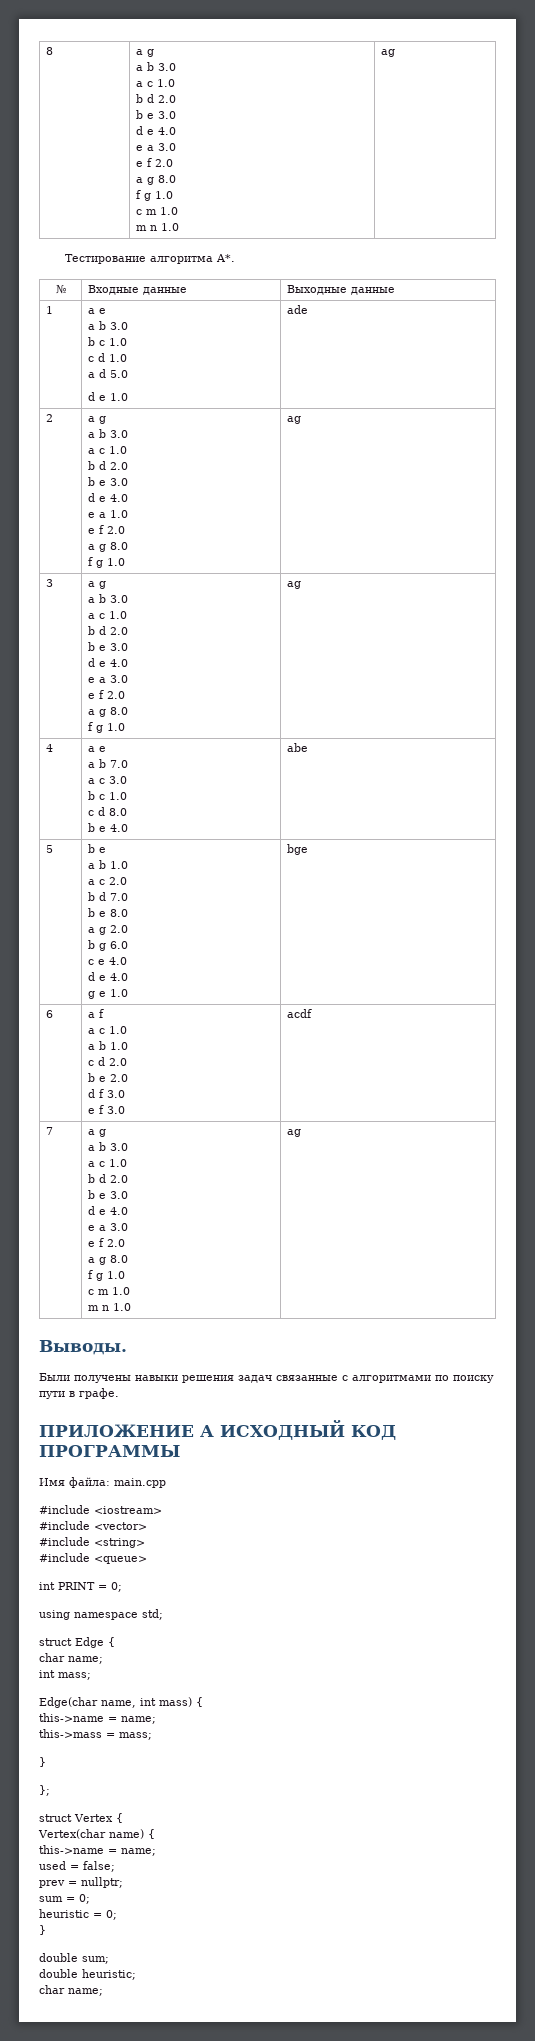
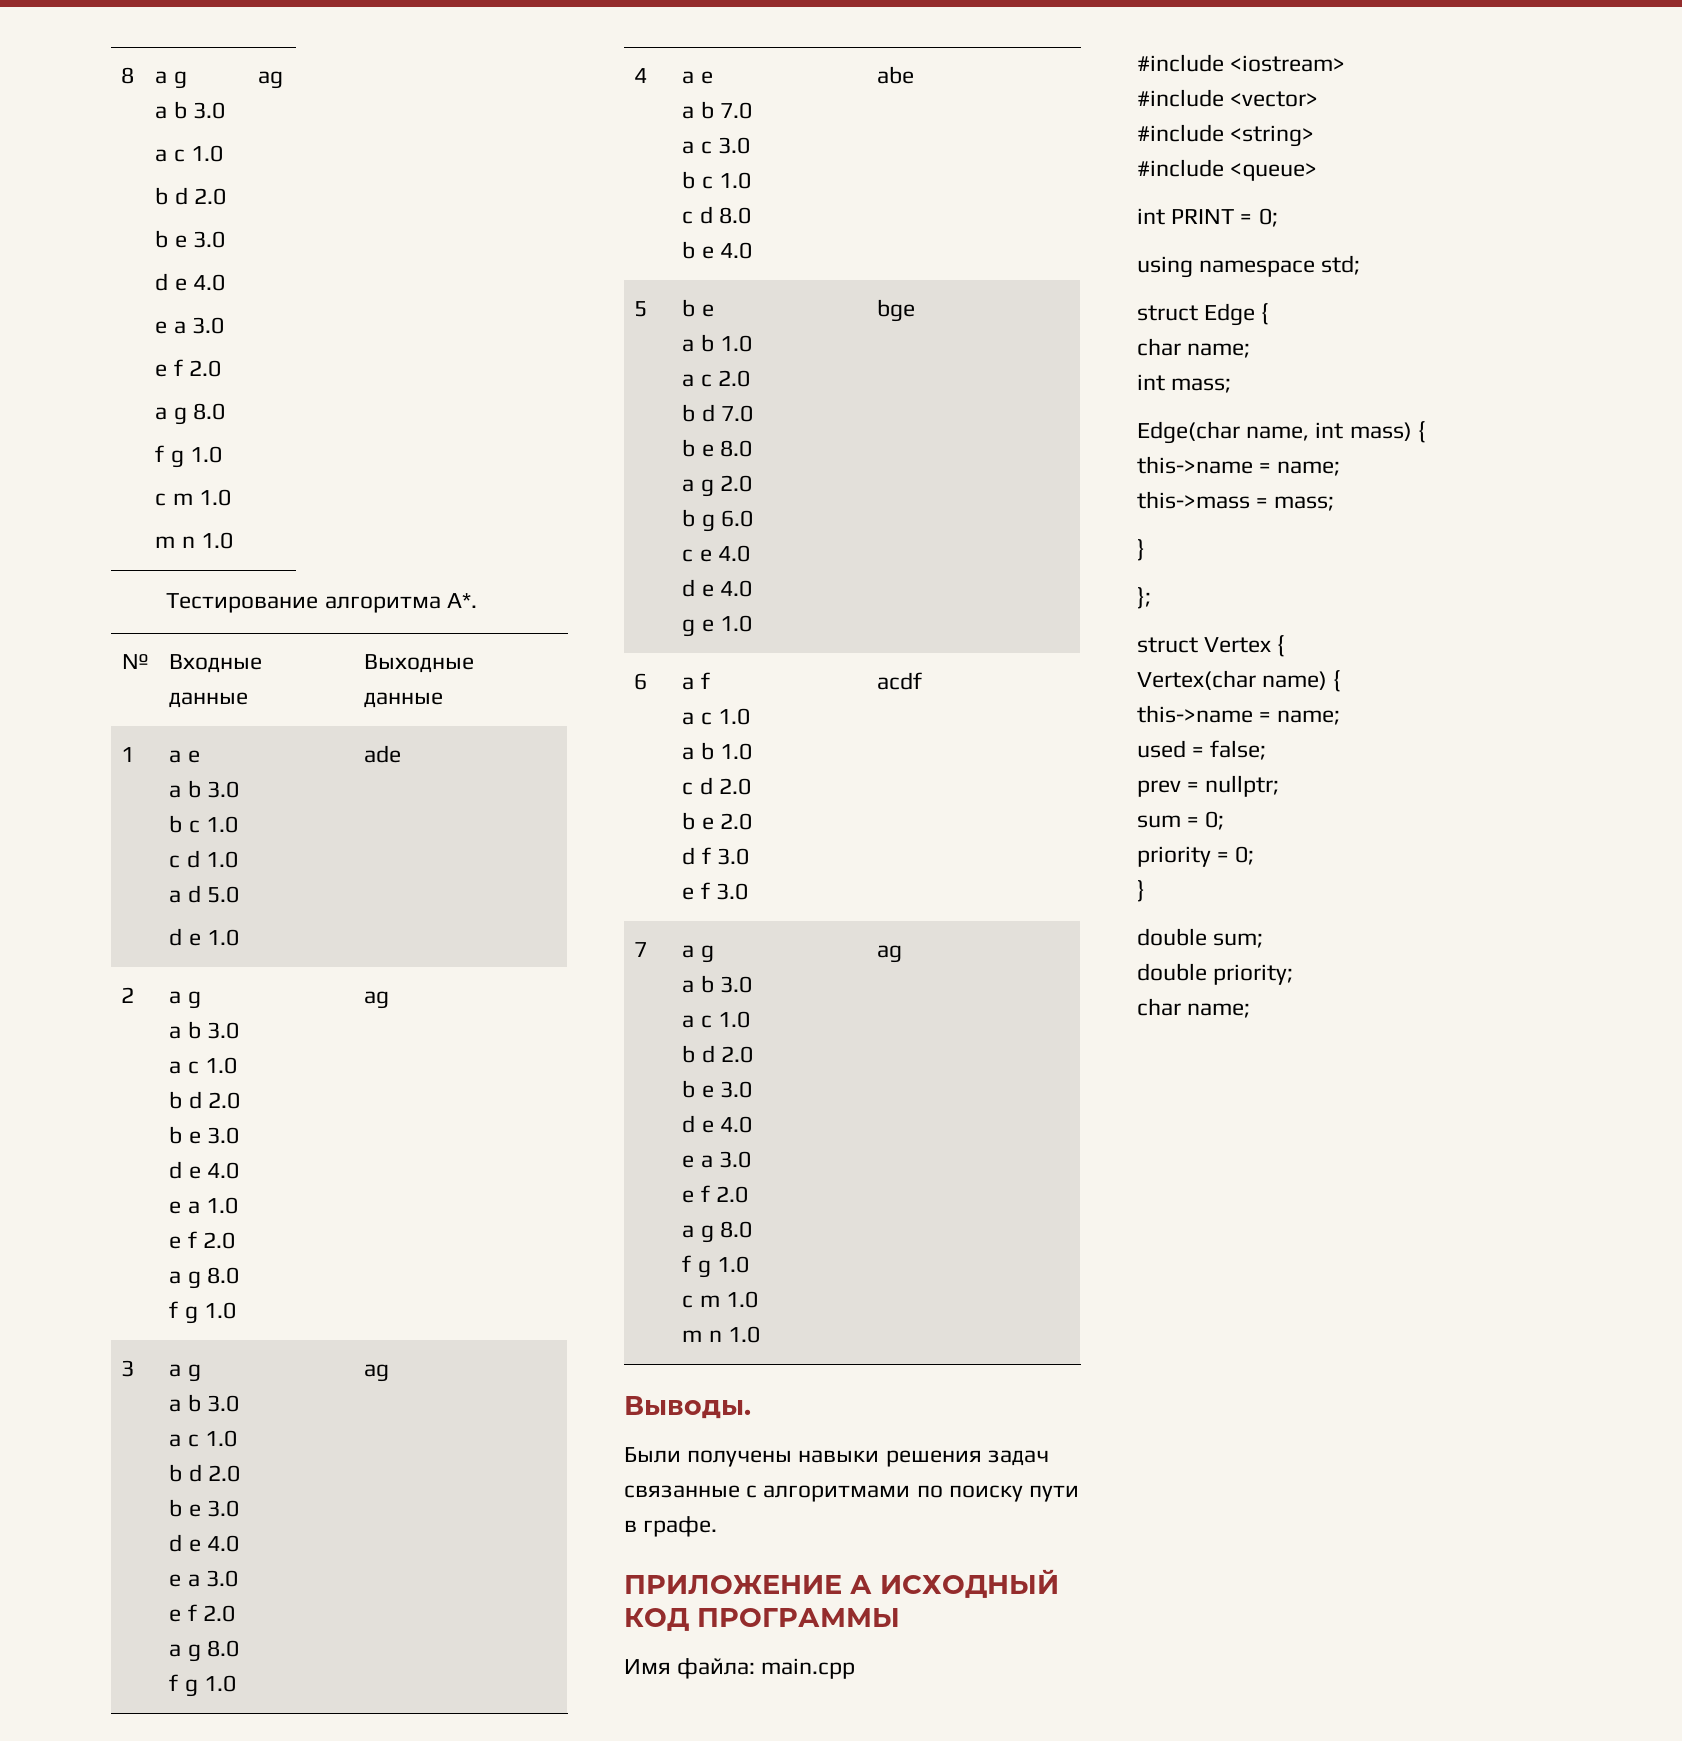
[39,1909,89,1918] heuristic -> [1137,846,1211,867] priority
[82,1969,136,1980] heuristic; -> [1213,964,1294,985] priority;

